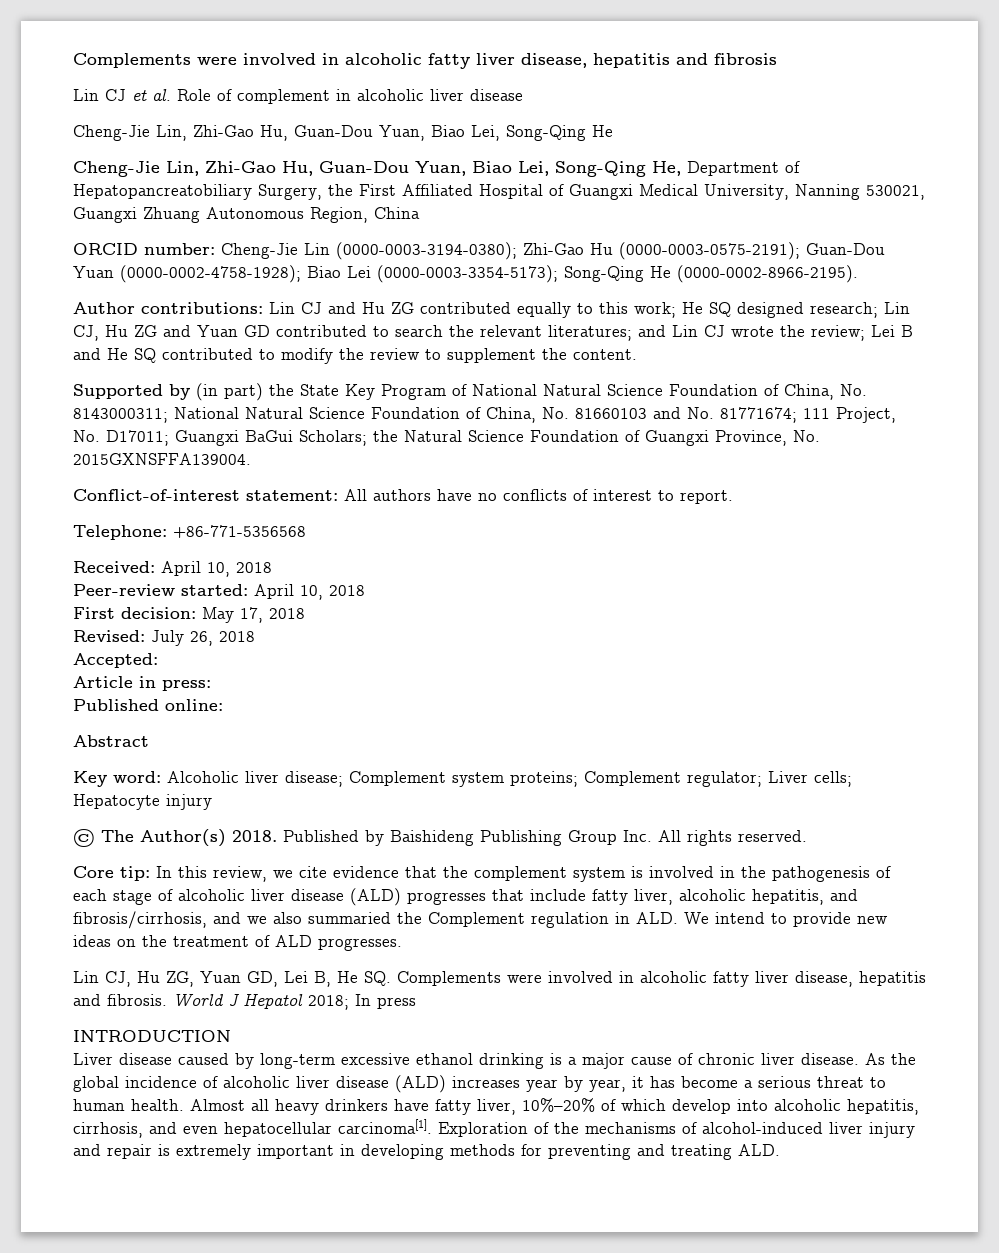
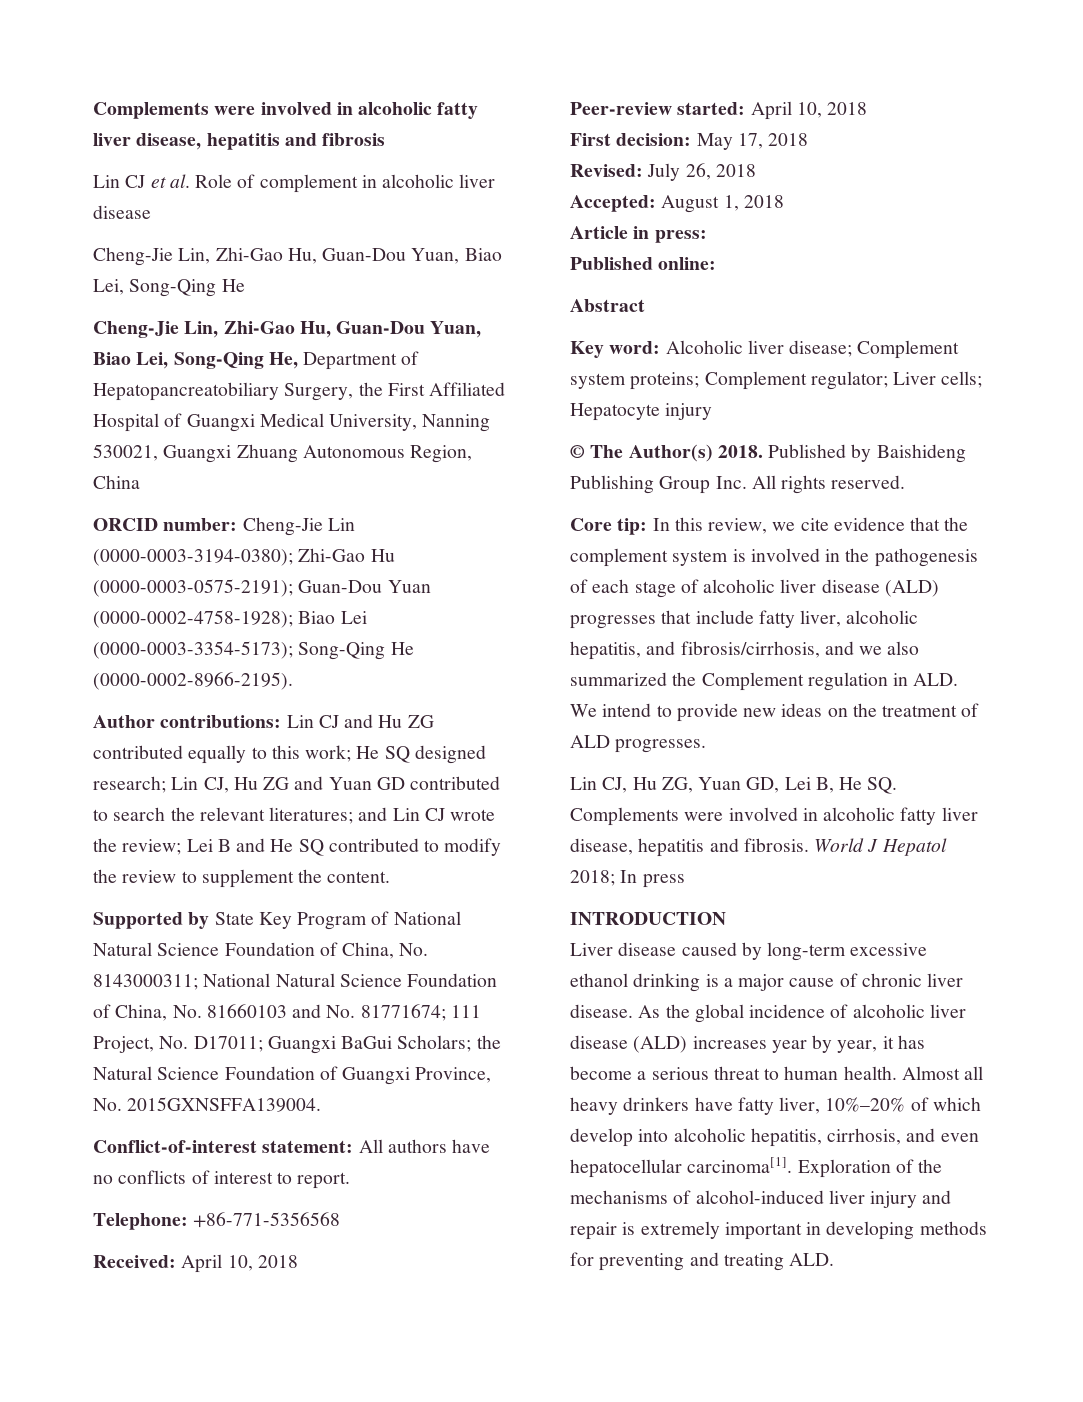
[196,383,294,401] (in part) the -> (210, 920) none
(158, 660) none -> [661,195,784,213] August 1, 2018
[308,912,391,924] summaried -> [570,672,667,686] summarized

